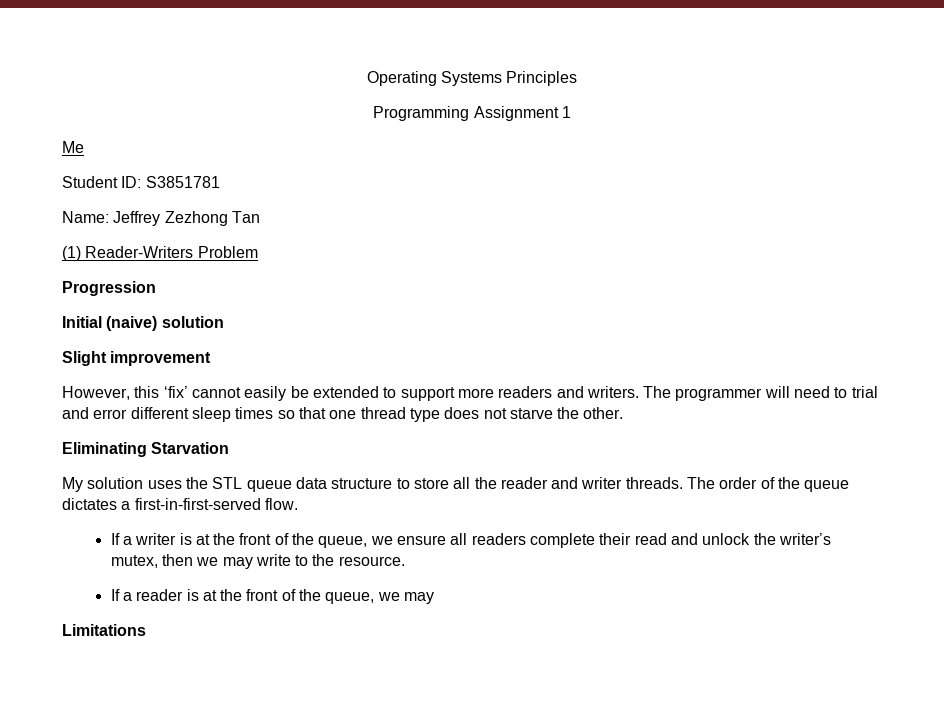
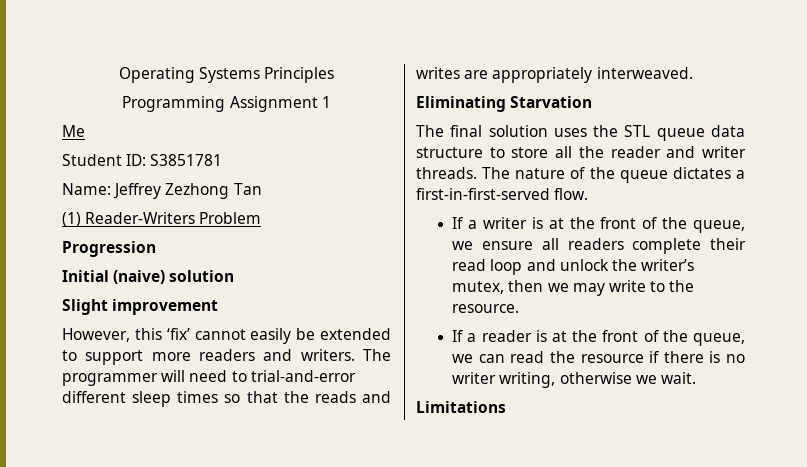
[851,386,878,398] [62,407,128,419] trial and error -> [250,370,356,382] trial-and-error
[329,407,624,422] one thread type does not starve the other. -> [283,391,391,403] [416,67,693,83] the reads and writes are appropriately interweaved.
[62,477,83,492] My -> [416,125,483,137] The final
[719,477,758,489] order -> [515,168,566,179] nature
(667, 539) none -> [490,259,523,275] loop
[404,592,435,604] may -> [478,351,745,363] [452,372,696,388] can read the resource if there is no writer writing, otherwise we wait.

